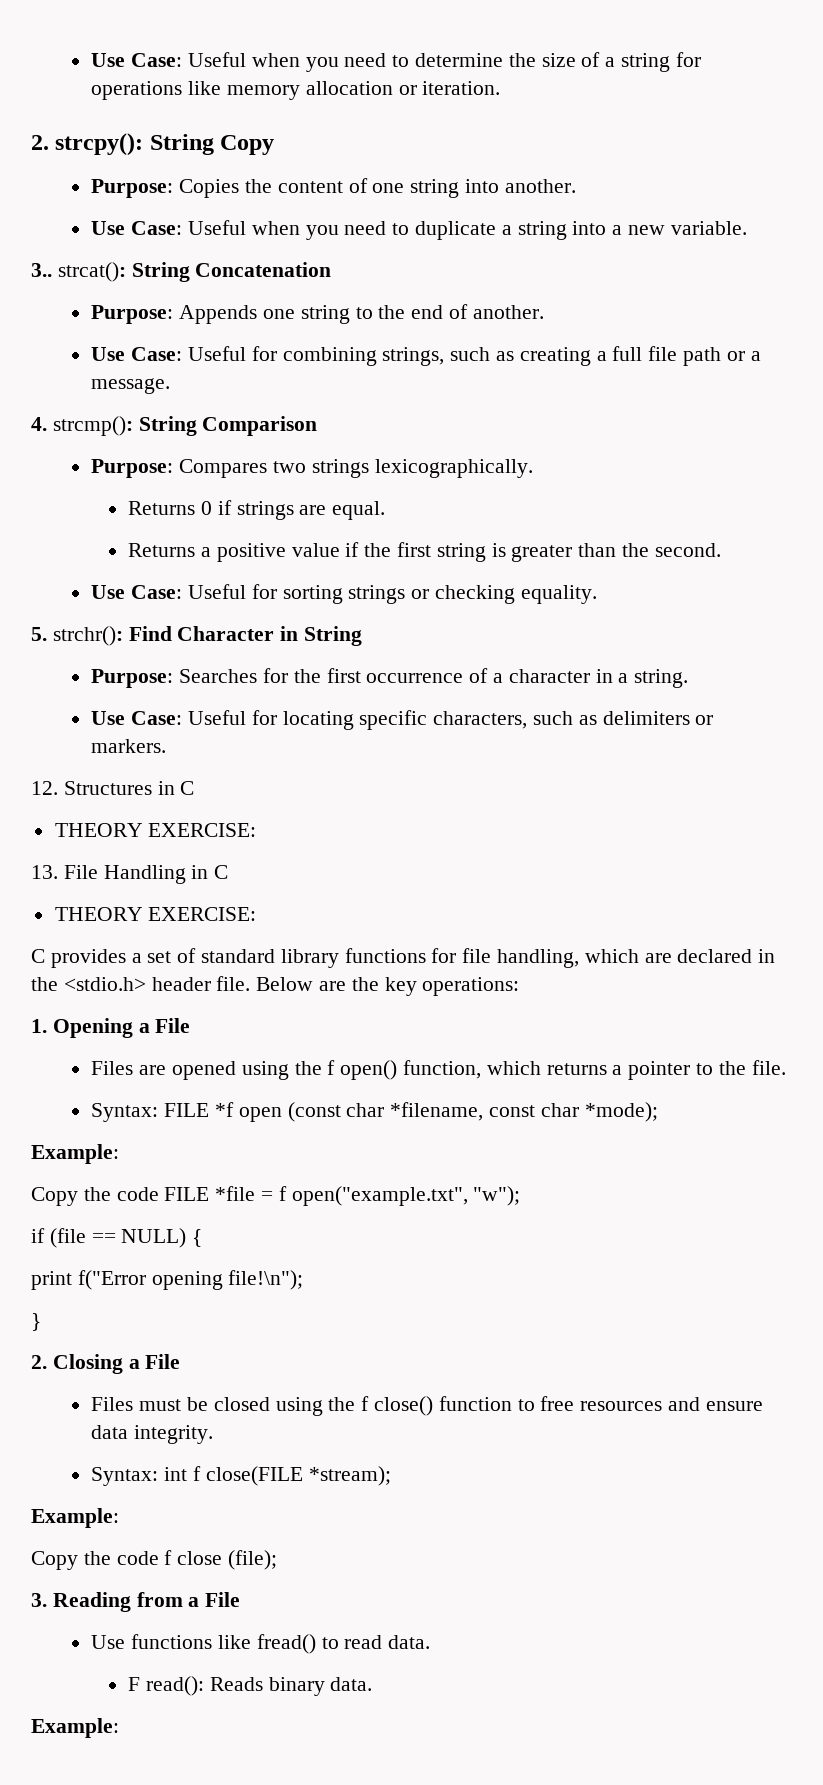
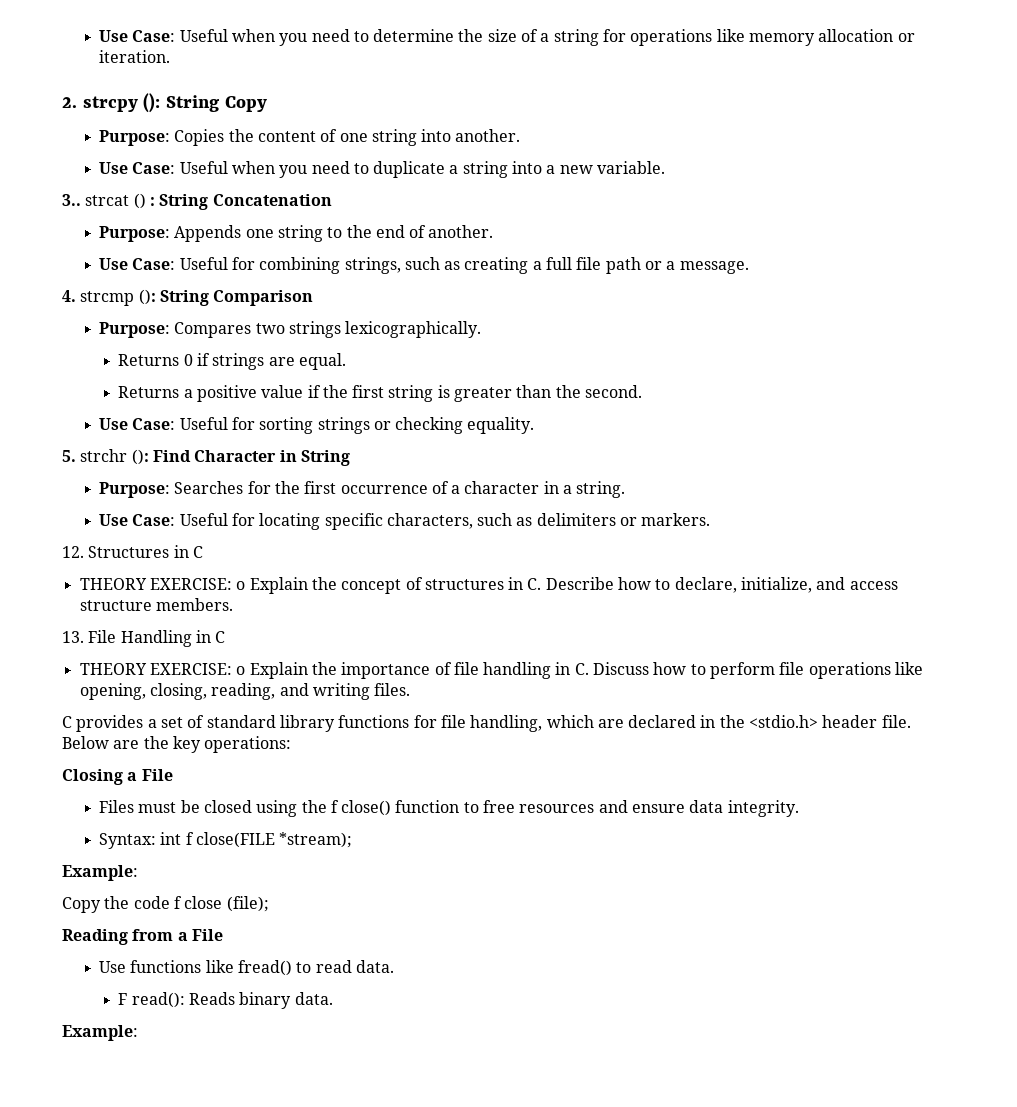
[55,133,144,156] strcpy(): -> [82,93,161,113] strcpy ():
[57,262,126,282] strcat(): -> [85,193,155,209] strcat () :
[52,416,133,436] strcmp(): -> [80,289,156,306] strcmp ():
[52,626,123,646] strchr(): -> [80,449,149,465] strchr ():
(257, 830) none -> [236,577,898,594] [79,598,233,611] o Explain the concept of structures in C. Describe how to declare, initialize, and access structure members.
(257, 914) none -> [236,662,924,679] [79,683,411,700] o Explain the importance of file handling in C. Discuss how to perform file operations like opening, closing, reading, and writing files.
[31,1018,191,1038] [91,1060,786,1080] [91,1102,658,1122] [31,1144,119,1164] [31,1186,521,1206] [31,1228,203,1248] [31,1270,304,1290] [31,1313,41,1331] [31,1355,47,1369] 1. Opening a File // Files are opened using the f open() function, which returns a pointer to the file. // Syntax: FILE *f open (const char *filename, const char *mode); // Example: // Copy the code FILE *file = f open("example.txt", "w"); // if (file == NULL) { // print f("Error opening file!\n"); // } // 2. -> (292, 744) none
[31,1593,47,1607] 3. -> (269, 904) none

